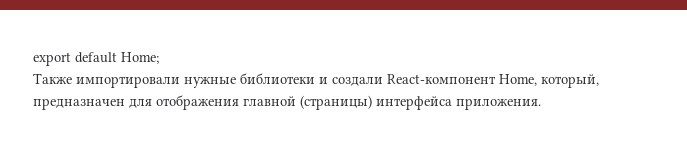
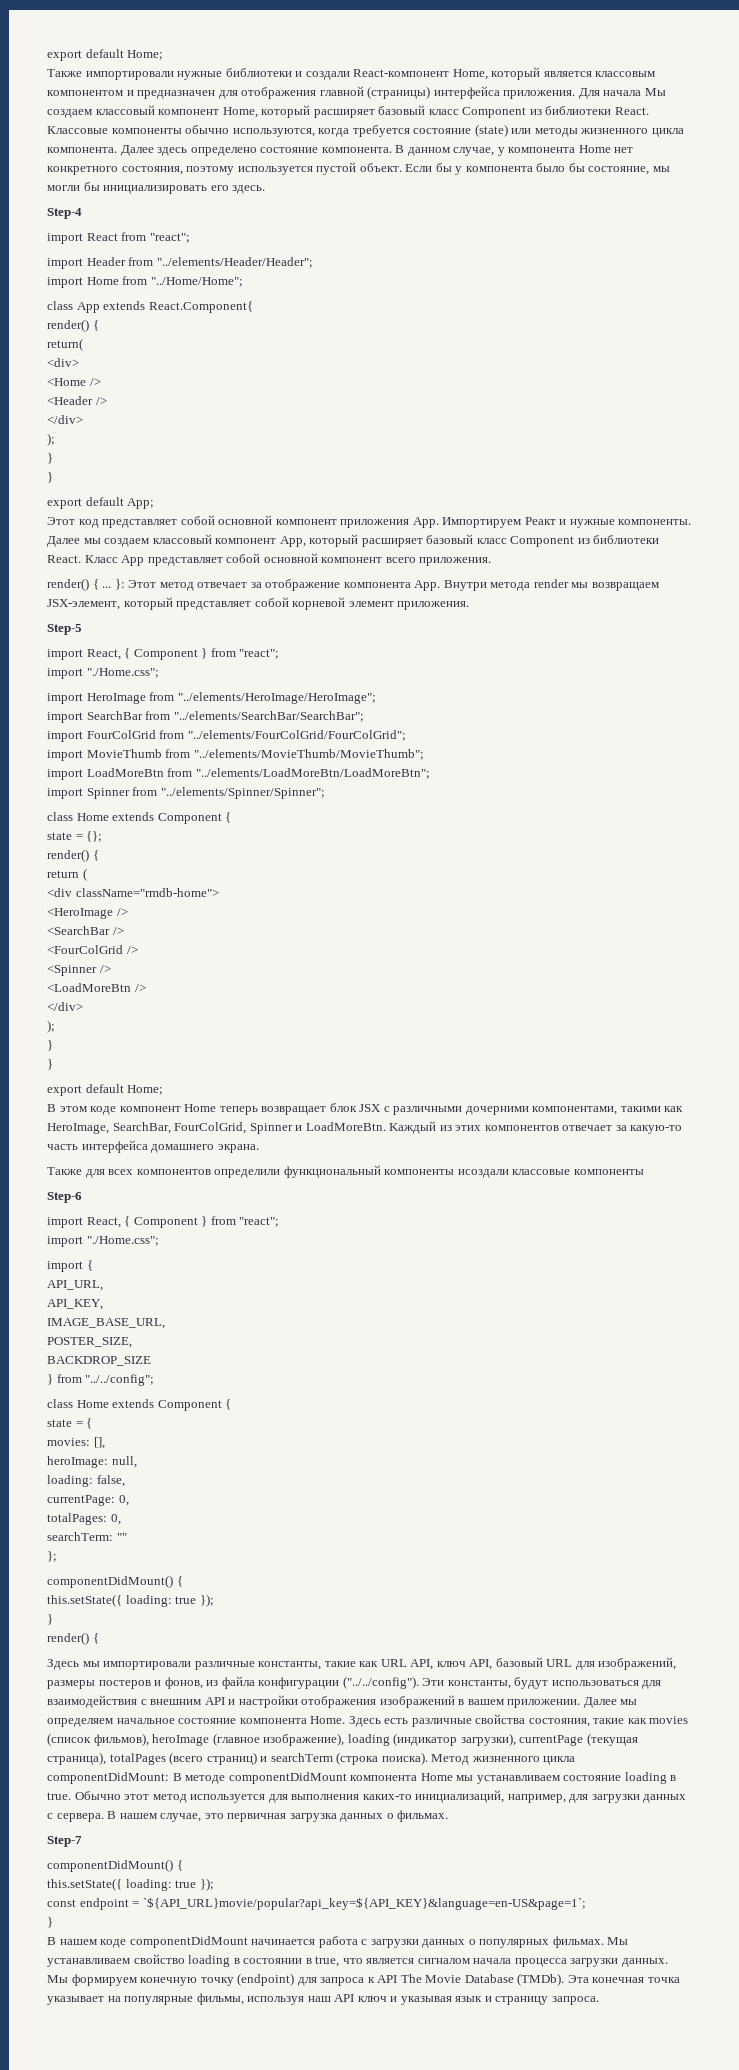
[541,74,599,88] который, -> [491,67,656,80] [47,90,134,96] который является классовым компонентом и
(541, 104) none -> [578,88,666,99] [47,105,649,118] [47,124,684,137] [47,145,634,156] [47,162,670,175] [47,182,266,194] [47,208,82,219] [47,232,190,244] [47,257,313,269] [47,276,243,288] [47,301,253,313] [47,319,99,332] [47,338,83,351] [47,358,79,367] [47,378,101,386] [47,396,107,405] [47,415,83,424] [47,433,55,446] [47,453,53,464] [47,472,53,483] [47,497,155,509] [47,515,692,528] [47,534,660,547] [47,553,492,566] [47,578,659,591] [47,597,470,610] [47,624,82,635] [47,648,280,660] [47,668,159,679] [47,692,376,704] [47,711,364,723] [47,730,406,742] [47,749,424,761] [47,768,430,780] [47,787,325,799] [47,812,232,824] [47,831,103,842] [47,849,99,862] [47,868,87,881] [47,888,219,897] [47,908,128,919] [47,926,124,935] [47,945,138,954] [47,965,111,976] [47,983,146,992] [47,1002,83,1011] [47,1020,55,1033] [47,1040,53,1051] [47,1059,53,1070] [47,1084,164,1096] [47,1103,684,1115] [47,1121,683,1134] [47,1140,259,1153] [47,1165,644,1178] [47,1192,82,1203] [47,1216,280,1228] [47,1236,159,1247] [47,1260,93,1272] [47,1280,103,1291] [47,1299,103,1310] [47,1318,165,1329] [47,1337,132,1348] [47,1356,151,1366] [47,1374,155,1386] [47,1399,232,1411] [47,1418,93,1429] [47,1437,105,1449] [47,1456,137,1468] [47,1475,125,1487] [47,1495,129,1506] [47,1513,121,1525] [47,1532,127,1541] [47,1551,57,1562] [47,1575,183,1588] [47,1594,214,1607] [47,1614,53,1625] [47,1632,99,1645] [47,1657,677,1670] [47,1676,662,1689] [47,1695,638,1708] [47,1714,689,1727] [47,1733,638,1746] [47,1752,576,1765] [47,1772,677,1784] [47,1790,687,1803] [47,1810,449,1822] [47,1836,82,1847] [47,1859,183,1872] [47,1878,214,1891] [47,1897,586,1910] [47,1917,53,1928] [47,1936,629,1948] [47,1954,668,1967] [47,1973,680,1986] [47,1993,599,2005] Для начала Мы создаем классовый компонент Home, который расширяет базовый класс Component из библиотеки React. Классовые компоненты обычно используются, когда требуется состояние (state) или методы жизненного цикла компонента. Далее здесь определено состояние компонента. В данном случае, у компонента Home нет конкретного состояния, поэтому используется пустой объект. Если бы у компонента было бы состояние, мы могли бы инициализировать его здесь. // Step-4 // import React from "react"; // import Header from "../elements/Header/Header"; // import Home from "../Home/Home"; // class App extends React.Component{ // render() { // return( // <div> // <Home /> // <Header /> // </div> // ); // } // } // export default App; // Этот код представляет собой основной компонент приложения App. Импортируем Реакт и нужные компоненты. Далее мы создаем классовый компонент App, который расширяет базовый класс Component из библиотеки React. Класс App представляет собой основной компонент всего приложения. // render() { ... }: Этот метод отвечает за отображение компонента App. Внутри метода render мы возвращаем JSX-элемент, который представляет собой корневой элемент приложения. // Step-5 // import React, { Component } from "react"; // import "./Home.css"; // import HeroImage from "../elements/HeroImage/HeroImage"; // import SearchBar from "../elements/SearchBar/SearchBar"; // import FourColGrid from "../elements/FourColGrid/FourColGrid"; // import MovieThumb from "../elements/MovieThumb/MovieThumb"; // import LoadMoreBtn from "../elements/LoadMoreBtn/LoadMoreBtn"; // import Spinner from "../elements/Spinner/Spinner"; // class Home extends Component { // state = {}; // render() { // return ( // <div className="rmdb-home"> // <HeroImage /> // <SearchBar /> // <FourColGrid /> // <Spinner /> // <LoadMoreBtn /> // </div> // ); // } // } // export default Home; // В этом коде компонент Home теперь возвращает блок JSX с различными дочерними компонентами, такими как HeroImage, SearchBar, FourColGrid, Spinner и LoadMoreBtn. Kаждый из этих компонентов отвечает за какую-то часть интерфейса домашнего экрана. // Также для всех компонентов определили функциональный компоненты исоздали классовые компоненты // Step-6 // import React, { Component } from "react"; // import "./Home.css"; // import { // API_URL, // API_KEY, // IMAGE_BASE_URL, // POSTER_SIZE, // BACKDROP_SIZE // } from "../../config"; // class Home extends Component { // state = { // movies: [], // heroImage: null, // loading: false, // currentPage: 0, // totalPages: 0, // searchTerm: "" // }; // componentDidMount() { // this.setState({ loading: true }); // } // render() { // Здесь мы импортировали различные константы, такие как URL API, ключ API, базовый URL для изображений, размеры постеров и фонов, из файла конфигурации ("../../config"). Эти константы, будут использоваться для взаимодействия с внешним API и настройки отображения изображений в вашем приложении. Далее мы определяем начальное состояние компонента Home. Здесь есть различные свойства состояния, такие как movies (список фильмов), heroImage (главное изображение), loading (индикатор загрузки), currentPage (текущая страница), totalPages (всего страниц) и searchTerm (строка поиска). Метод жизненного цикла componentDidMount: В методе componentDidMount компонента Home мы устанавливаем состояние loading в true. Обычно этот метод используется для выполнения каких-то инициализаций, например, для загрузки данных с сервера. В нашем случае, это первичная загрузка данных о фильмах. // Step-7 // componentDidMount() { // this.setState({ loading: true }); // const endpoint = `${API_URL}movie/popular?api_key=${API_KEY}&language=en-US&page=1`; // } // В нашем коде componentDidMount начинается работа с загрузки данных о популярных фильмах. Мы устанавливаем свойство loading в состоянии в true, что является сигналом начала процесса загрузки данных. Мы формируем конечную точку (endpoint) для запроса к API The Movie Database (TMDb). Эта конечная точка указывает на популярные фильмы, используя наш API ключ и указывая язык и страницу запроса.

